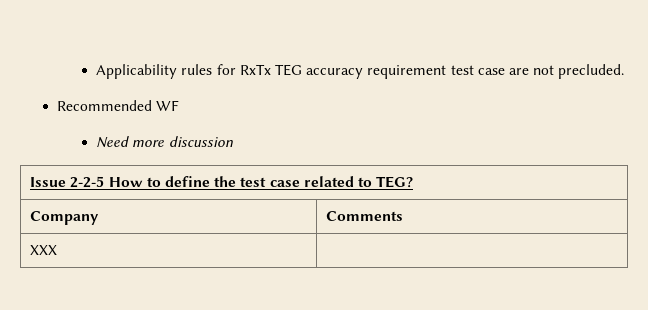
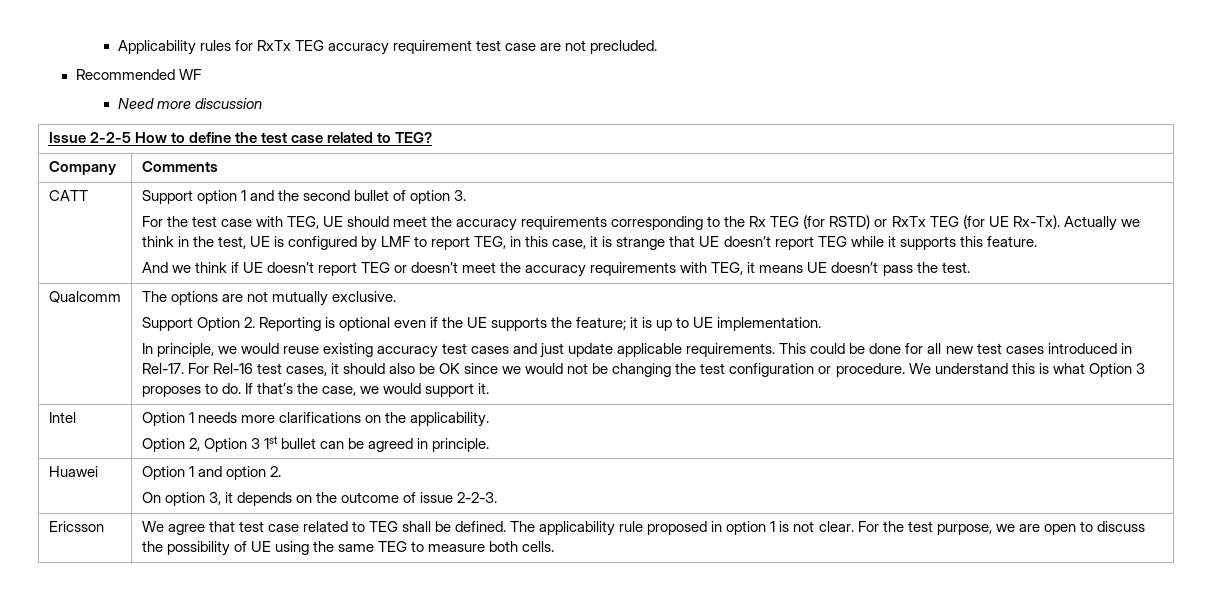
[30,245,58,255] XXX | -> [48,190,88,201] [141,190,466,204] [141,215,1140,231] [141,236,1037,251] [141,262,970,277] [48,291,121,303] [141,291,396,306] [141,317,822,331] [141,343,1132,358] [141,363,1145,377] [141,383,489,397] [48,412,76,423] [141,412,489,427] [141,436,489,452] [48,466,98,477] [141,466,281,480] [141,492,497,506] [48,521,104,532] [141,521,1145,536] [141,541,555,556] CATT | Support option 1 and the second bullet of option 3. // For the test case with TEG, UE should meet the accuracy requirements corresponding to the Rx TEG (for RSTD) or RxTx TEG (for UE Rx-Tx). Actually we think in the test, UE is configured by LMF to report TEG, in this case, it is strange that UE doesn’t report TEG while it supports this feature. // And we think if UE doesn’t report TEG or doesn’t meet the accuracy requirements with TEG, it means UE doesn’t pass the test. // Qualcomm | The options are not mutually exclusive. // Support Option 2. Reporting is optional even if the UE supports the feature; it is up to UE implementation. // In principle, we would reuse existing accuracy test cases and just update applicable requirements. This could be done for all new test cases introduced in Rel-17. For Rel-16 test cases, it should also be OK since we would not be changing the test configuration or procedure. We understand this is what Option 3 proposes to do. If that’s the case, we would support it. // Intel | Option 1 needs more clarifications on the applicability. // Option 2, Option 3 1st bullet can be agreed in principle. // Huawei | Option 1 and option 2. // On option 3, it depends on the outcome of issue 2-2-3. // Ericsson | We agree that test case related to TEG shall be defined. The applicability rule proposed in option 1 is not clear. For the test purpose, we are open to discuss the possibility of UE using the same TEG to measure both cells.

